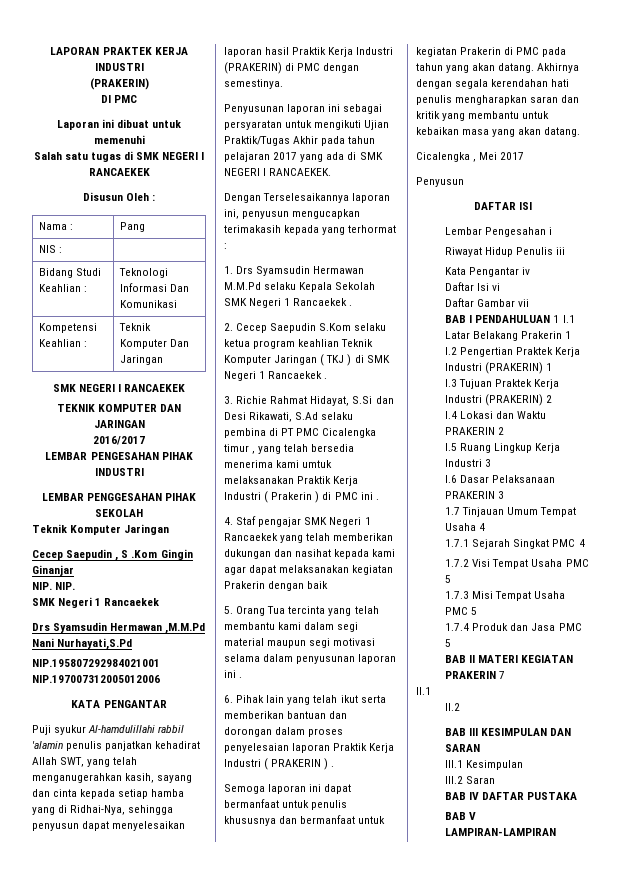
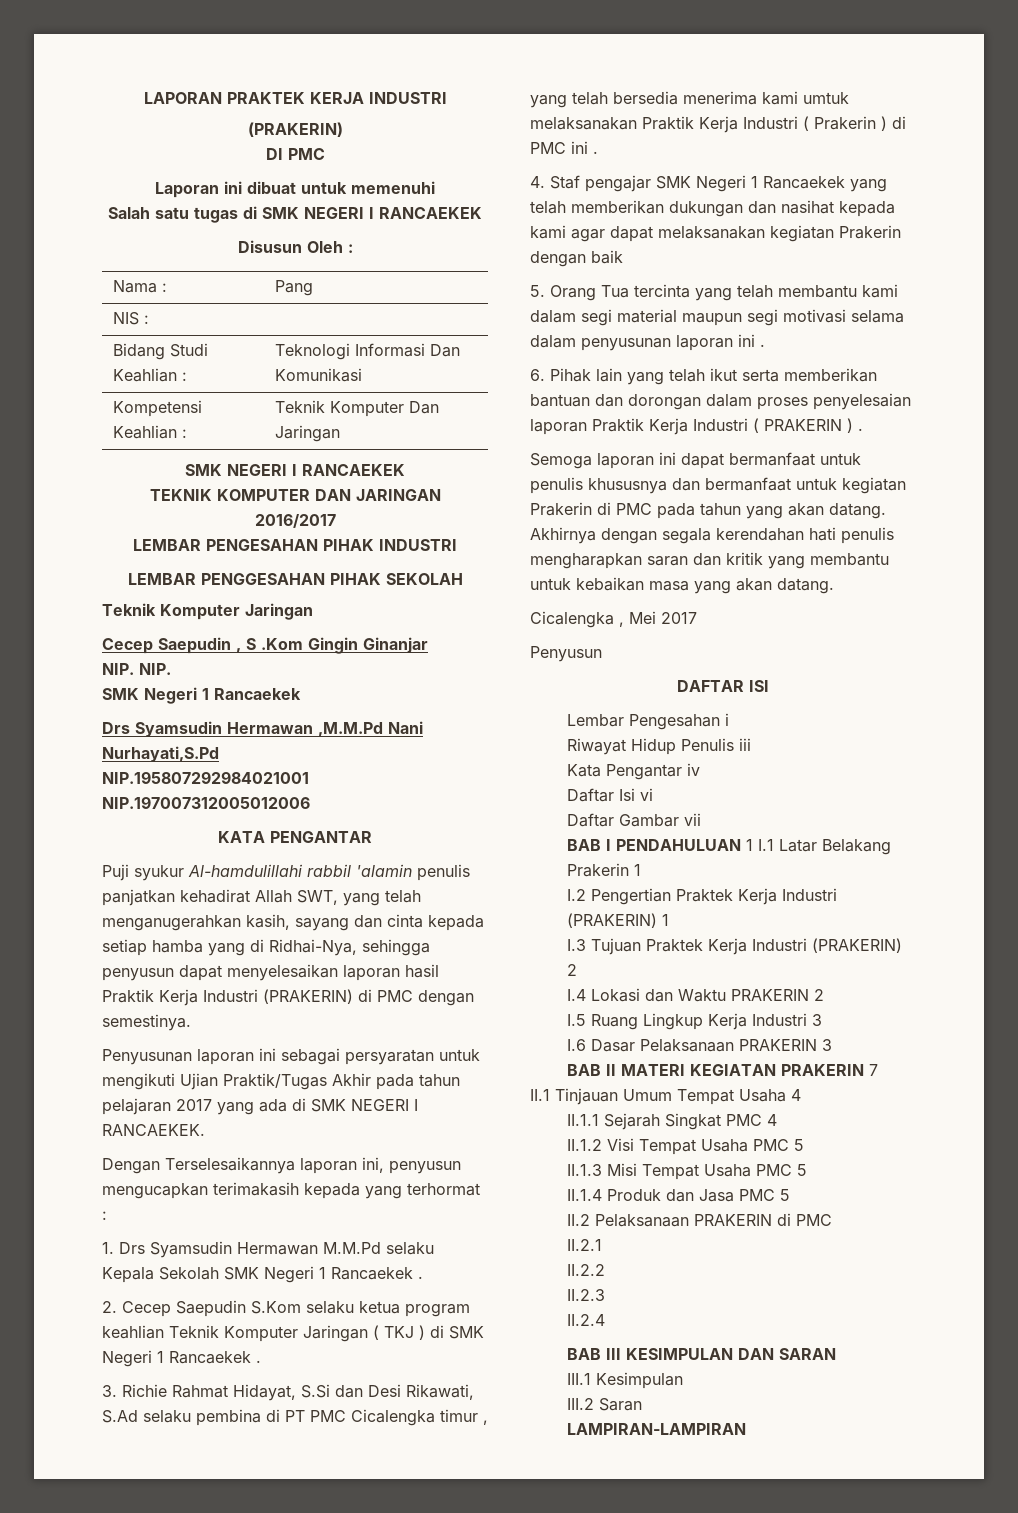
[445,507,577,517] [445,523,486,531] [445,539,585,549] [445,559,589,569] [445,575,452,583] [445,591,566,601] [445,607,478,615] [445,623,582,631] [445,639,452,647] // 1.7 Tinjauan Umum Tempat Usaha 4 // 1.7.1 Sejarah Singkat PMC 4 // 1.7.2 Visi Tempat Usaha PMC 5 // 1.7.3 Misi Tempat Usaha PMC 5 // 1.7.4 Produk dan Jasa PMC 5 -> (832, 1045) none
[445,703,461,711] // II.2 -> [555,1088,801,1105] [566,1113,777,1130] [566,1138,804,1155] [566,1163,807,1180] [566,1189,790,1202] [566,1213,832,1227] [566,1239,602,1251] [566,1264,605,1276] [566,1289,605,1301] [566,1314,605,1326] Tinjauan Umum Tempat Usaha 4 // II.1.1 Sejarah Singkat PMC 4 // II.1.2 Visi Tempat Usaha PMC 5 // II.1.3 Misi Tempat Usaha PMC 5 // II.1.4 Produk dan Jasa PMC 5 // II.2 Pelaksanaan PRAKERIN di PMC // II.2.1 // II.2.2 // II.2.3 // II.2.4
[445,792,578,800] [445,812,477,820] BAB IV DAFTAR PUSTAKA // BAB V -> (642, 1404) none

